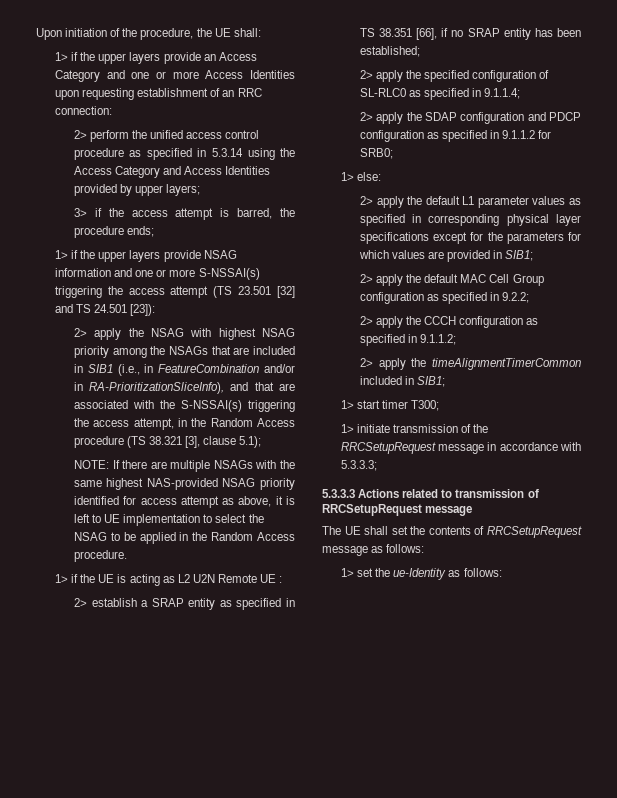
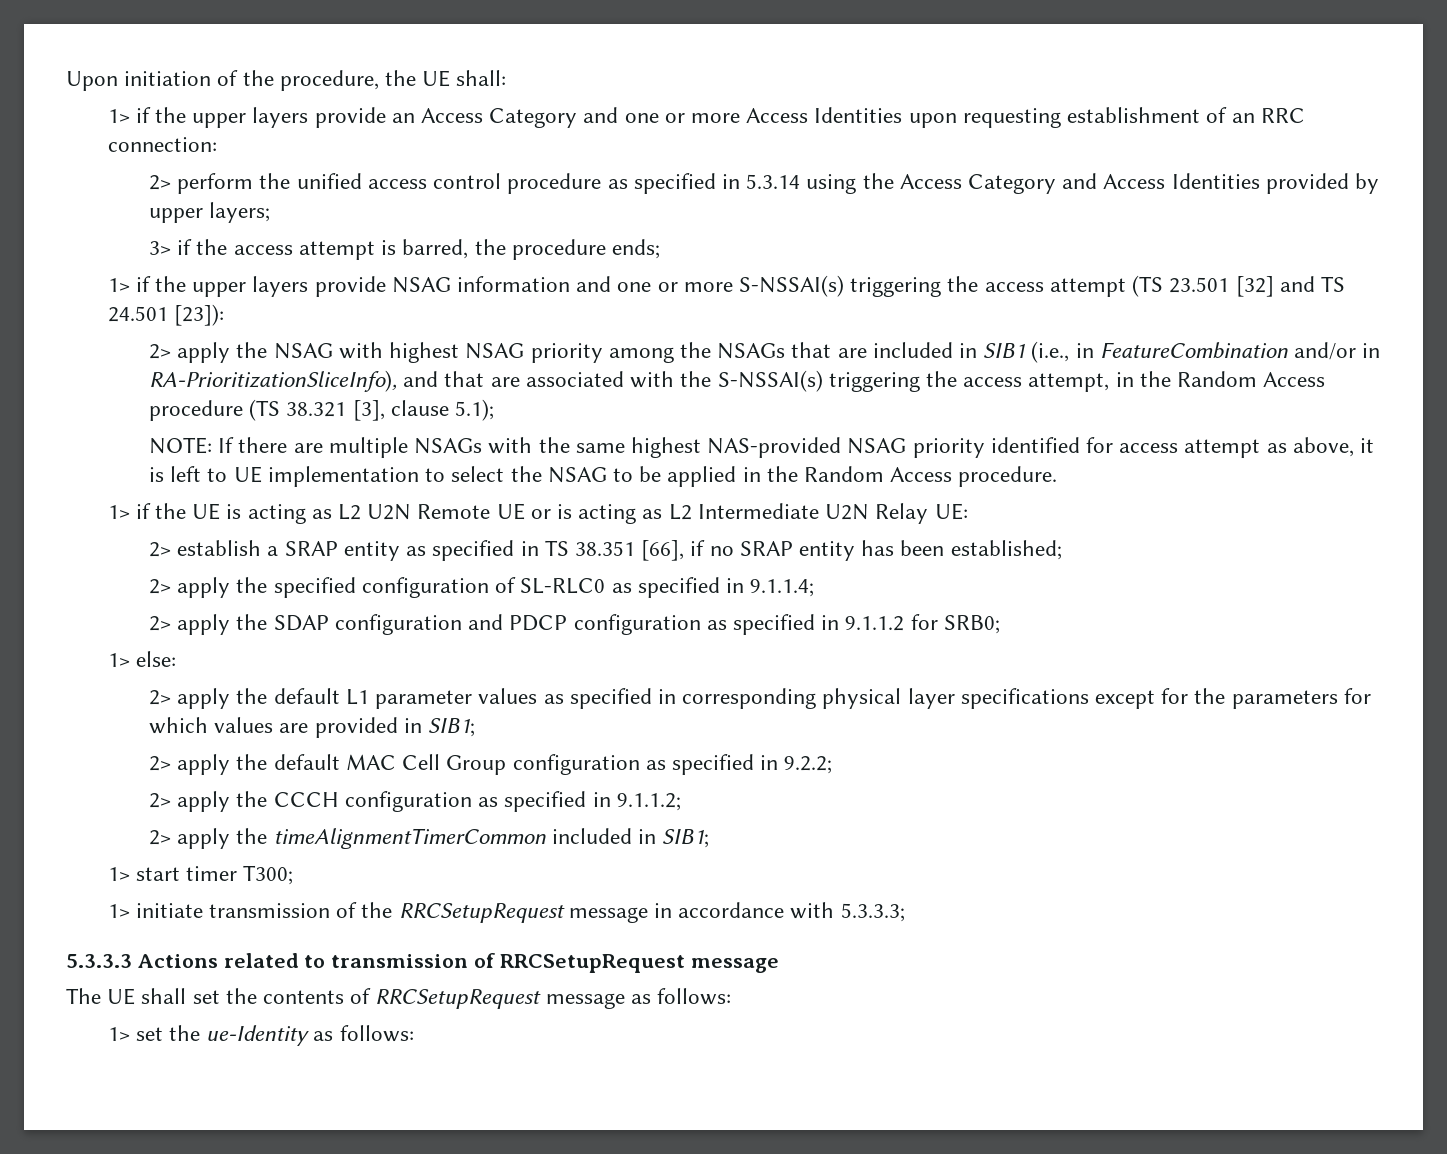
[279,576,283,583] : -> [530,503,968,524] or is acting as L2 Intermediate U2N Relay UE:

